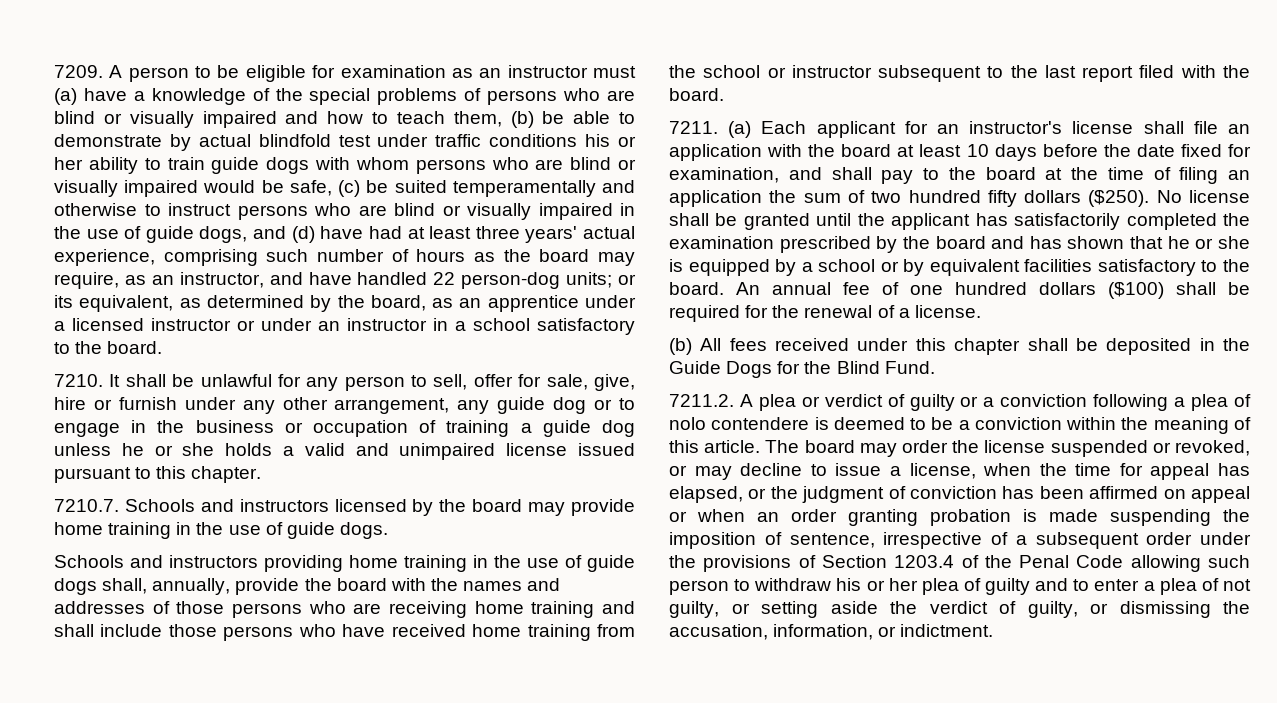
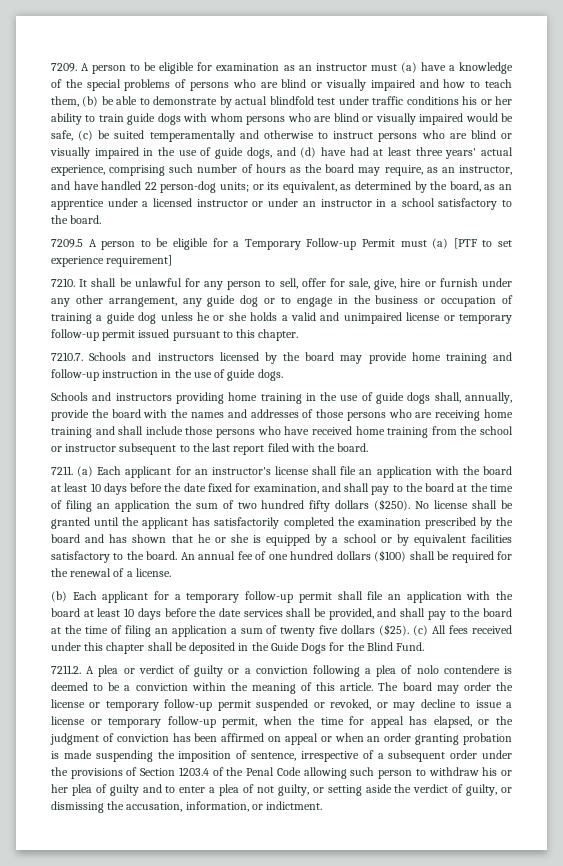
(163, 347) none -> [51,238,513,250] [51,255,173,267] // 7209.5 A person to be eligible for a Temporary Follow-up Permit must (a) [PTF to set experience requirement]
(568, 449) none -> [443,314,512,324] [51,329,136,341] or temporary follow-up permit
(172, 530) none -> [493,352,512,361] [51,369,159,381] and follow-up instruction
(692, 346) none -> [72,591,513,603] [51,608,512,620] [51,624,429,637] Each applicant for a temporary follow-up permit shall file an application with the board at least 10 days before the date services shall be provided, and shall pay to the board at the time of filing an application a sum of twenty five dollars ($25). (c)
(1046, 446) none -> [89,699,251,711] or temporary follow-up permit
[909,463,976,479] license, -> [51,716,258,728] license or temporary follow-up permit,

